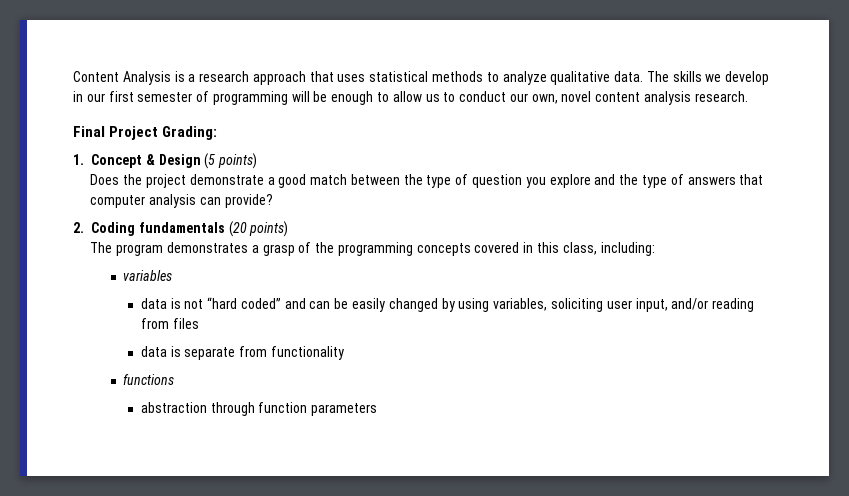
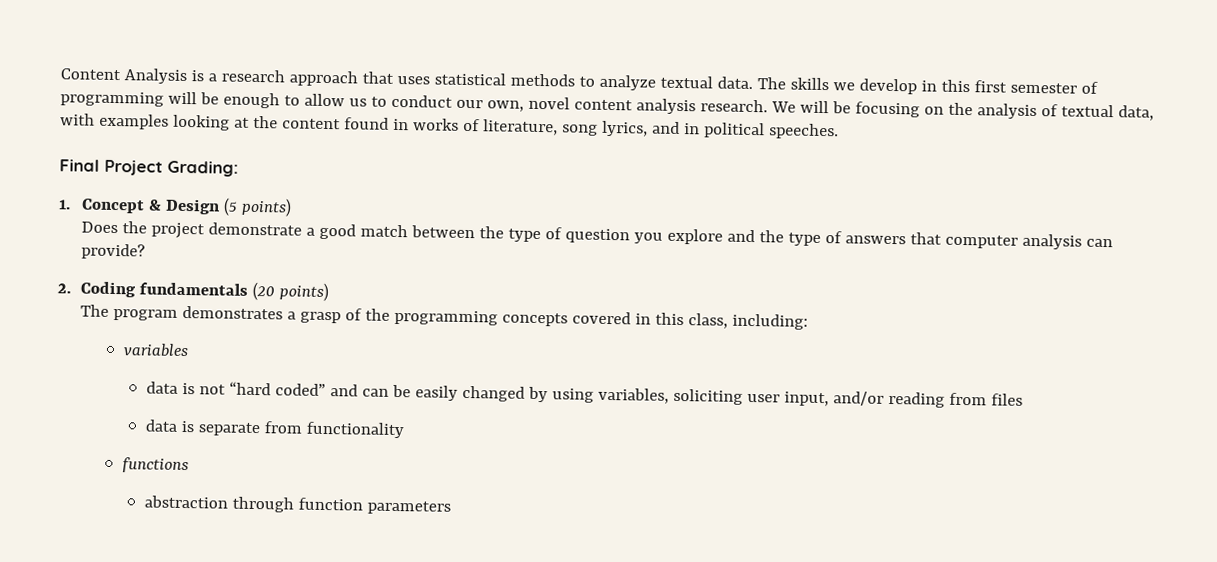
[550,71,611,85] qualitative -> [659,75,713,89] textual
[86,93,105,102] our -> [940,79,970,93] this
(748, 96) none -> [770,100,1154,121] [60,113,839,140] We will be focusing on the analysis of textual data, with examples looking at the content found in works of literature, song lyrics, and in political speeches.

